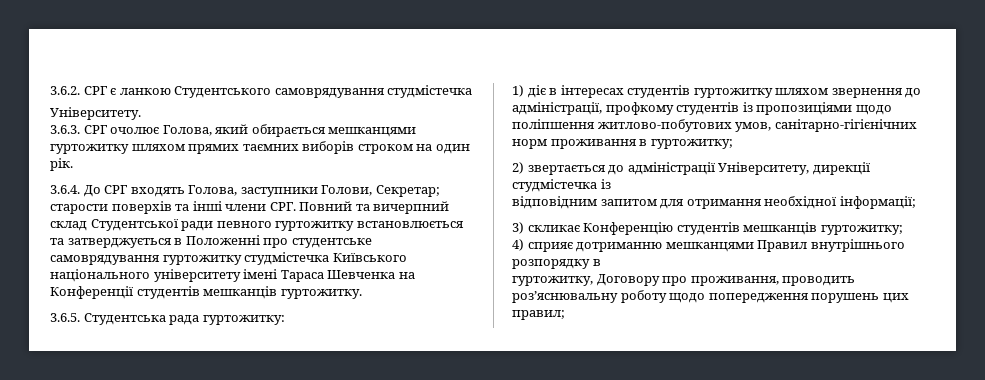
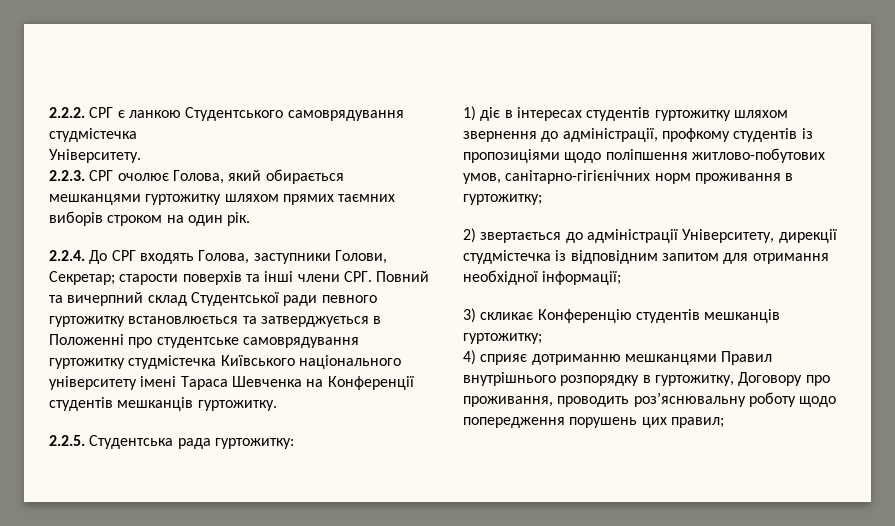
[50,86,80,95] 3.6.2. -> [49,107,85,118] 2.2.2.
[50,125,80,134] 3.6.3. -> [49,170,85,181] 2.2.3.
[50,185,80,194] 3.6.4. -> [49,250,85,261] 2.2.4.
[50,313,80,322] 3.6.5. -> [49,435,85,446] 2.2.5.
(611, 184) // -> (567, 255) none
(601, 262) // -> (651, 379) none

